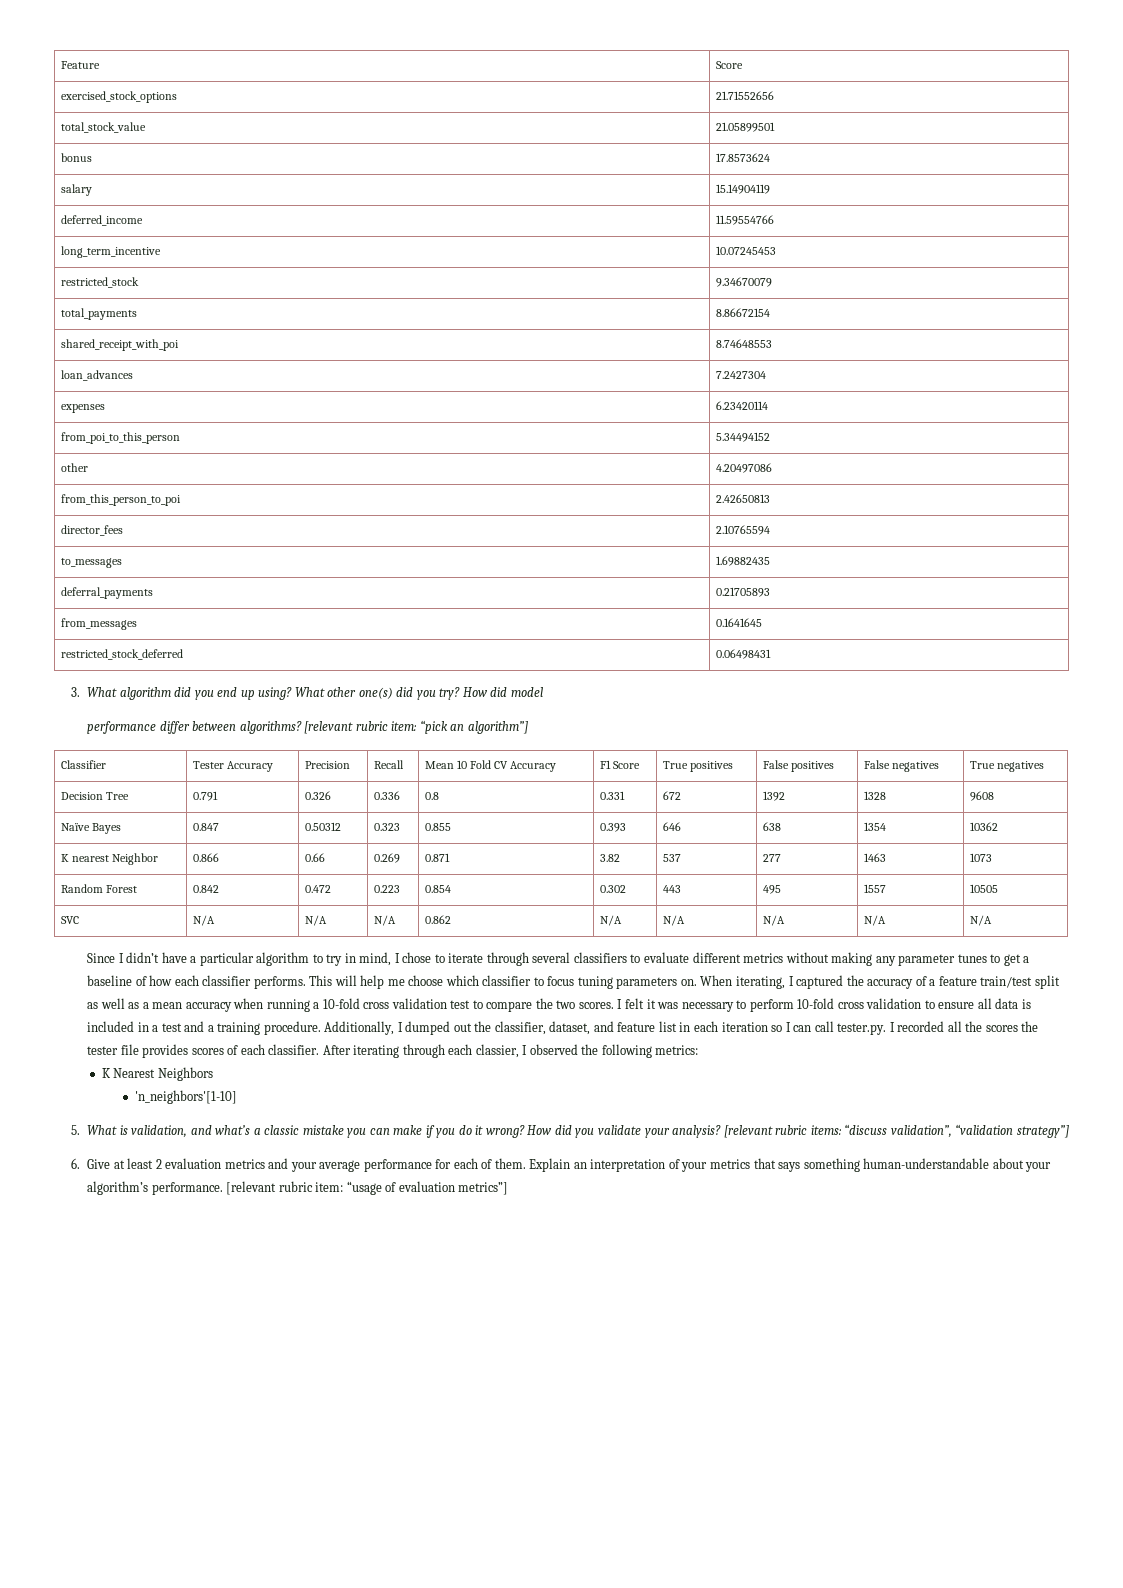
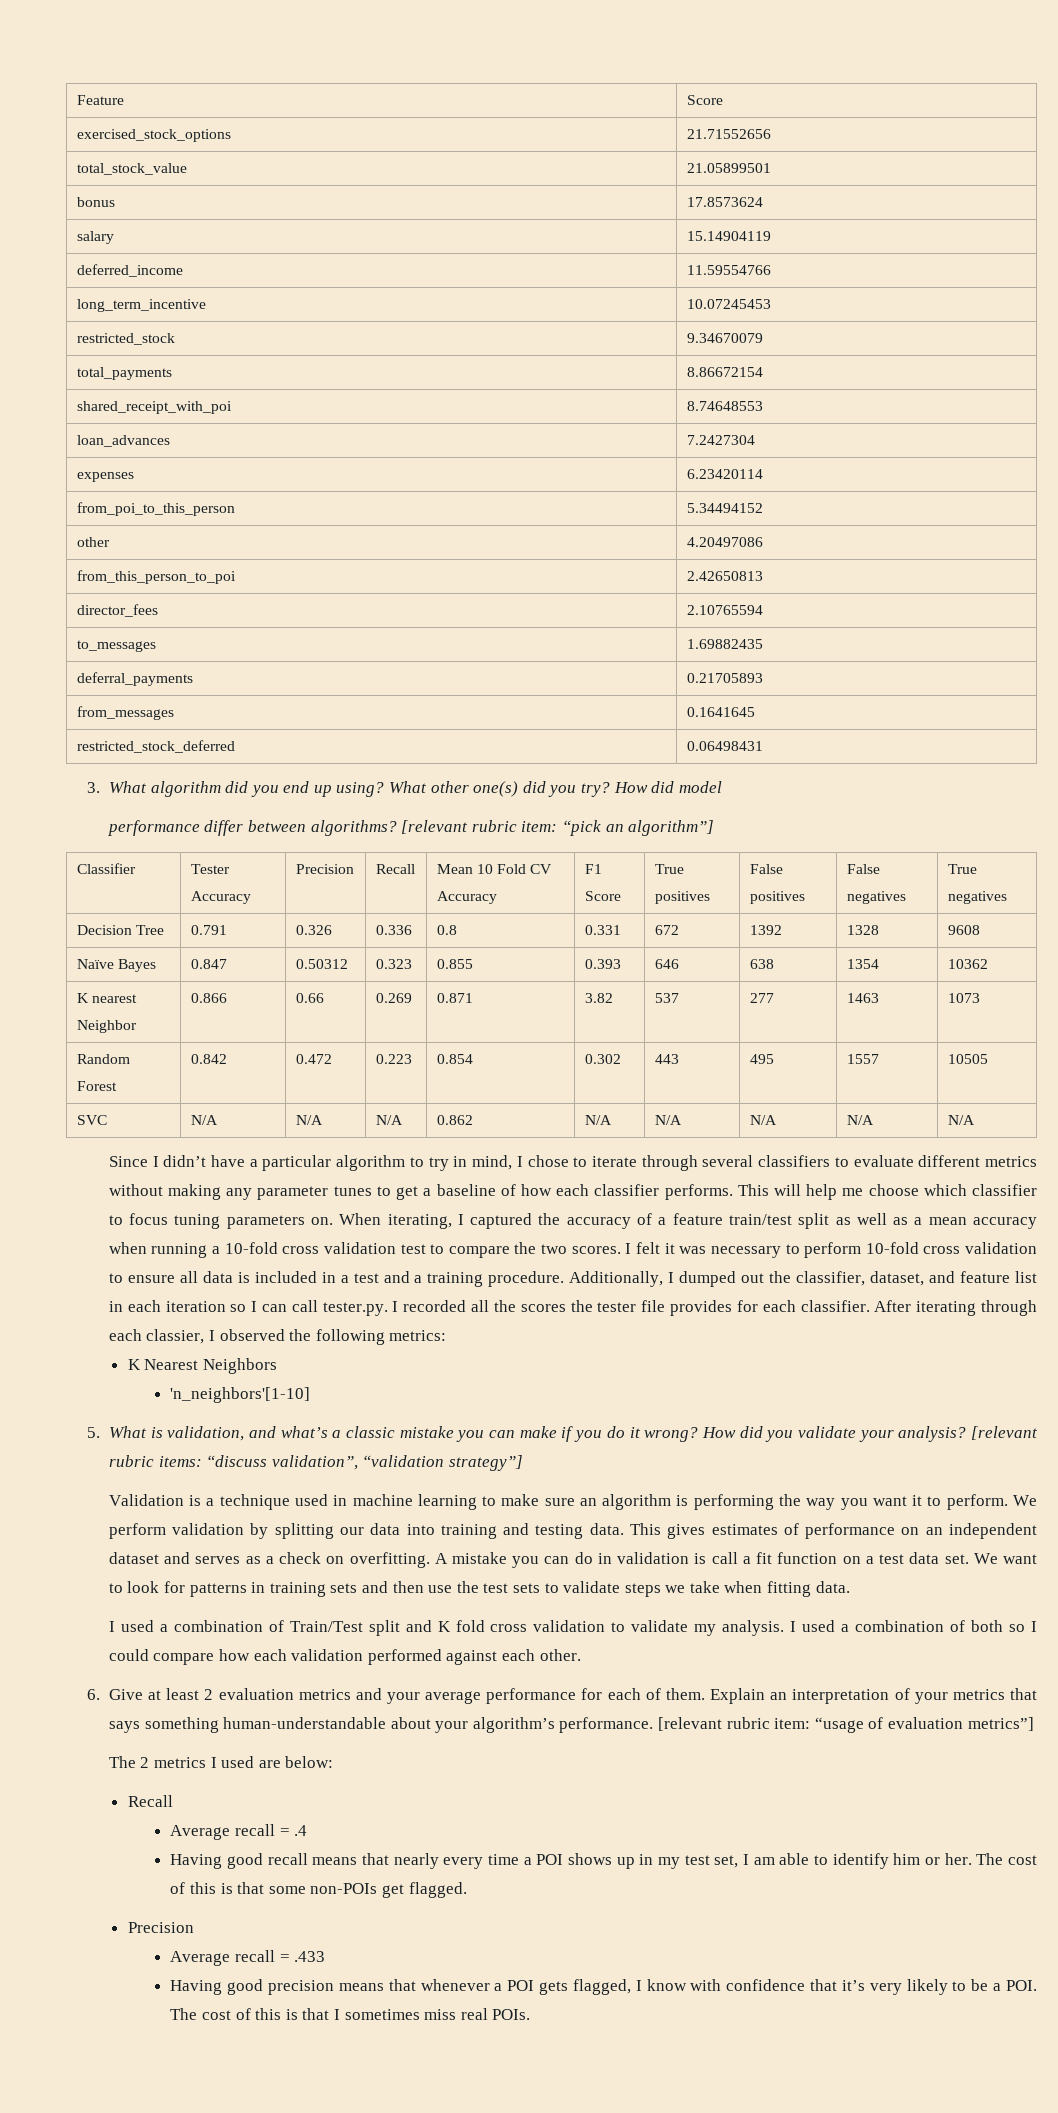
[191,1045,239,1055] scores of -> [736,1300,758,1312] for
(1069, 1131) none -> [108,1494,1037,1510] [108,1523,1037,1539] [108,1552,1037,1568] [108,1581,850,1597] [108,1620,1037,1636] [108,1649,581,1665] // Validation is a technique used in machine learning to make sure an algorithm is performing the way you want it to perform. We perform validation by splitting our data into training and testing data. This gives estimates of performance on an independent dataset and serves as a check on overfitting. A mistake you can do in validation is call a fit function on a test data set. We want to look for patterns in training sets and then use the test sets to validate steps we take when fitting data. // I used a combination of Train/Test split and K fold cross validation to validate my analysis. I used a combination of both so I could compare how each validation performed against each other.
(509, 1188) none -> [108,1756,334,1768] [127,1795,173,1807] [170,1824,308,1840] [170,1853,1038,1869] [170,1882,467,1898] [127,1922,194,1933] [170,1950,326,1966] [170,1979,1038,1995] [170,2008,531,2020] // The 2 metrics I used are below: // Recall // Average recall = .4 // Having good recall means that nearly every time a POI shows up in my test set, I am able to identify him or her. The cost of this is that some non-POIs get flagged. // Precision // Average recall = .433 // Having good precision means that whenever a POI gets flagged, I know with confidence that it’s very likely to be a POI. The cost of this is that I sometimes miss real POIs.

